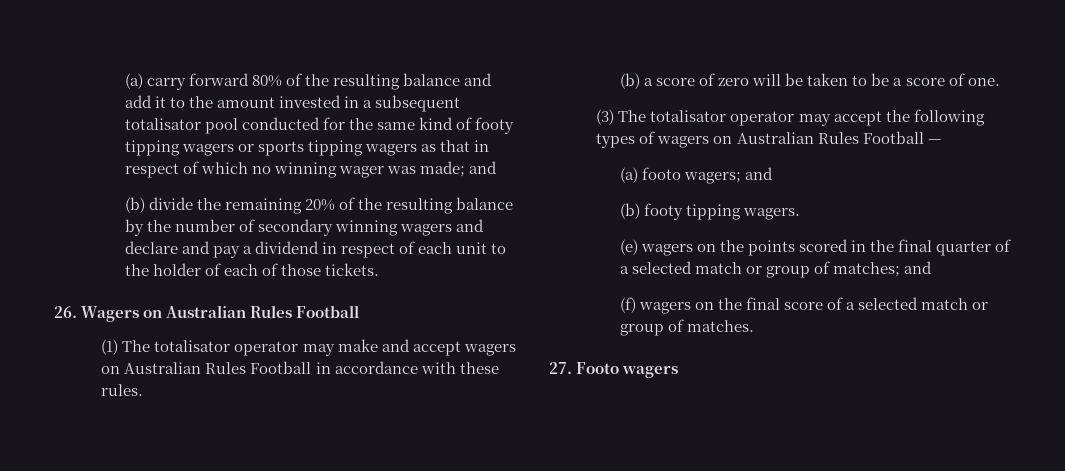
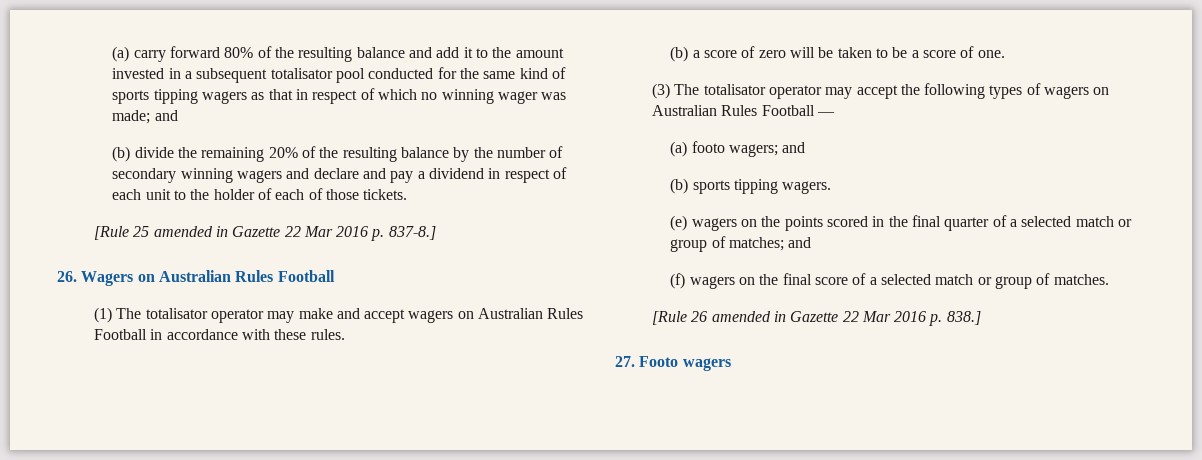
[475,117,515,134] [124,140,255,156] footy tipping wagers or -> (566, 73) none
(380, 269) none -> [93,226,436,241] // [Rule 25 amended in Gazette 22 Mar 2016 p. 837-8.]
[644,203,684,220] footy -> [692,180,730,194] sports
(755, 326) none -> [651,311,981,326] // [Rule 26 amended in Gazette 22 Mar 2016 p. 838.]

